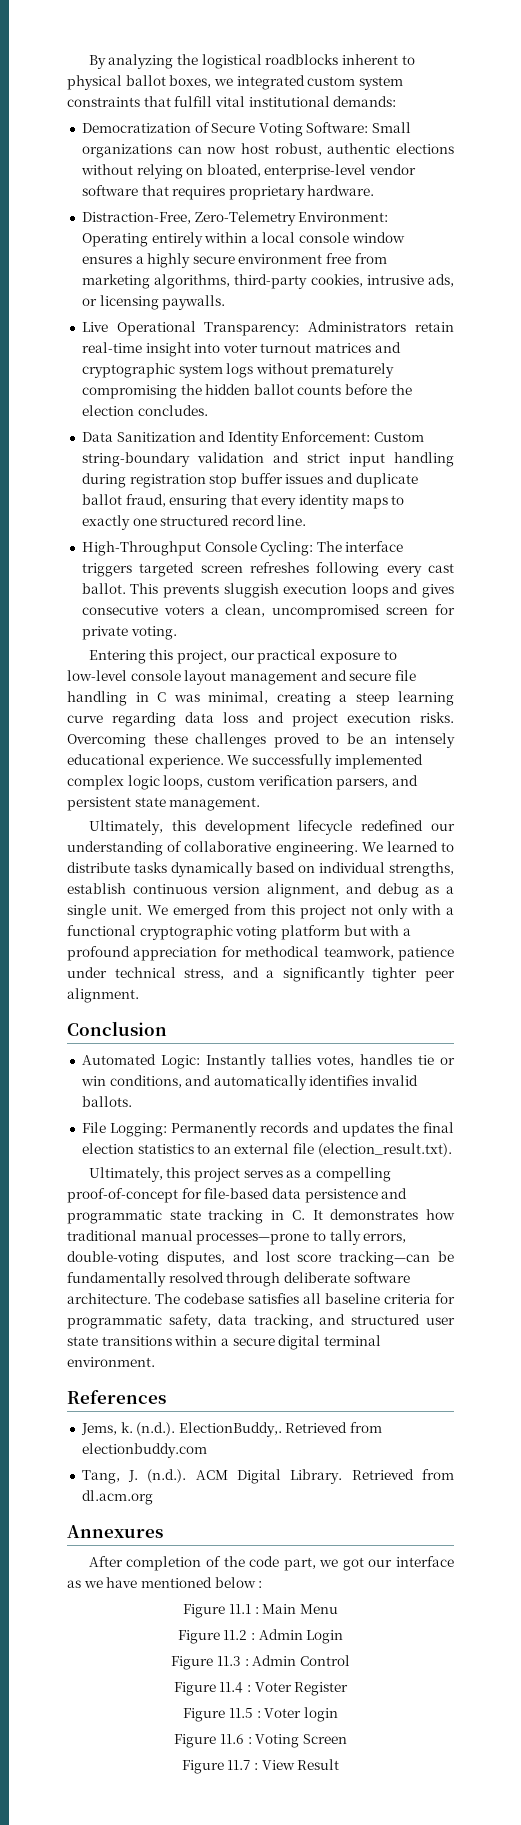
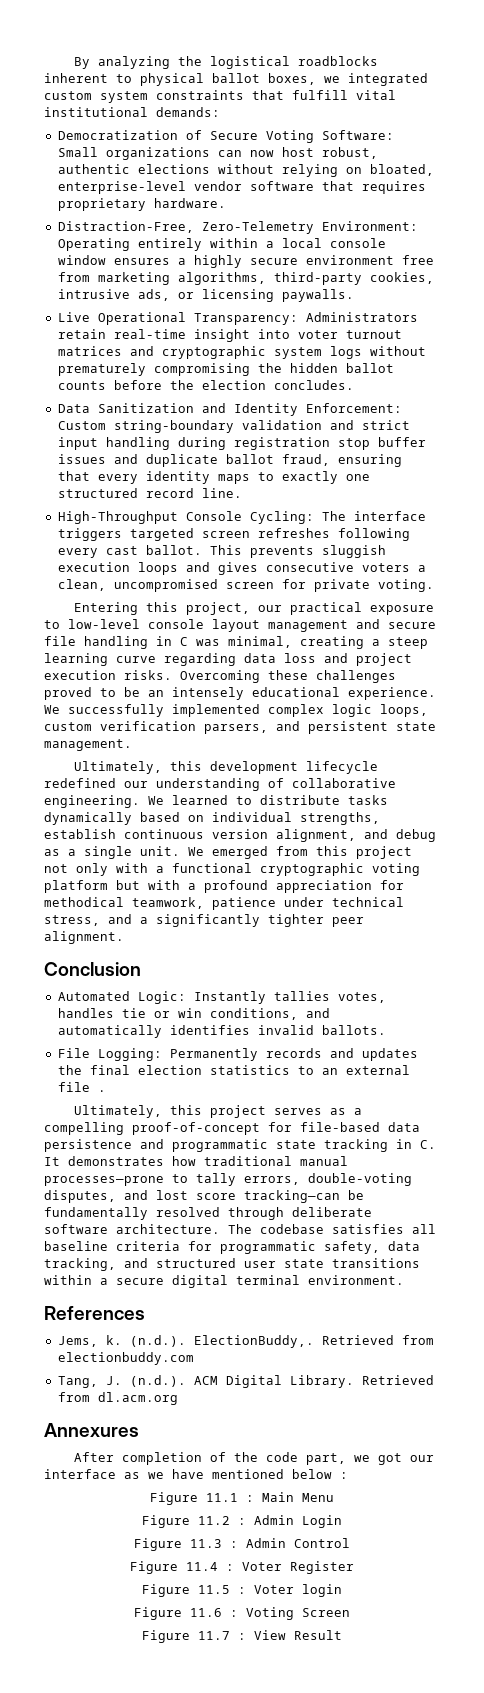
[317,1143,452,1157] (election_result.txt). -> [97,1090,106,1092] .

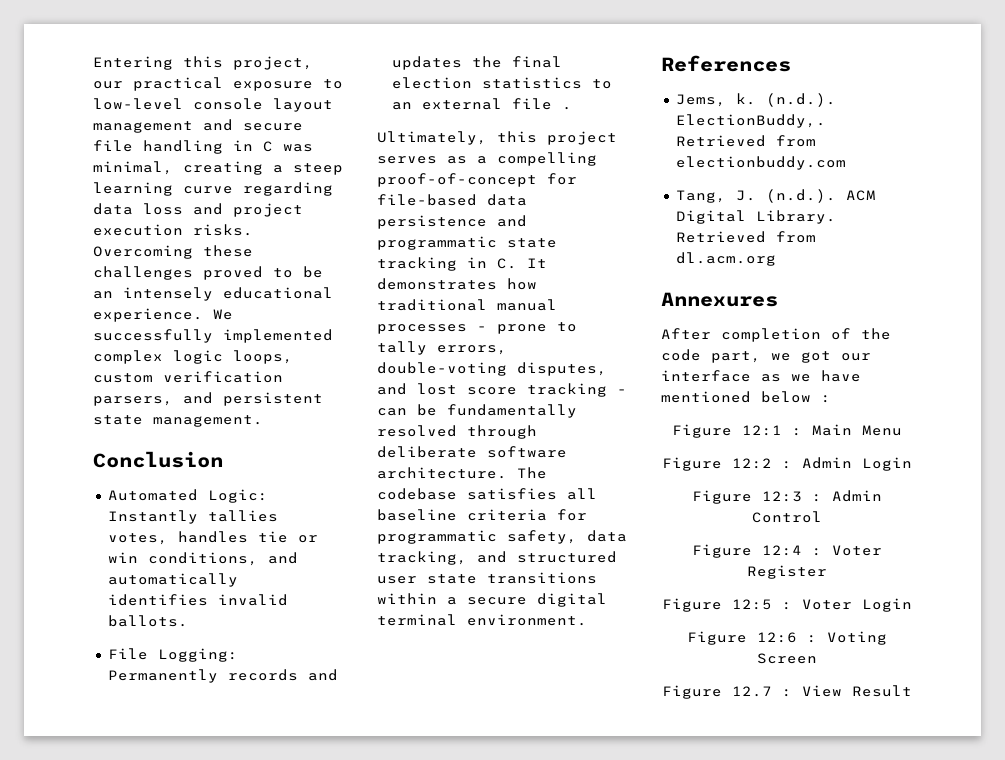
[73,56,378,69] [44,73,428,86] [44,90,396,103] [44,107,220,117] [57,130,394,143] [57,147,378,160] [57,164,434,177] [57,181,426,194] [57,198,226,211] [57,221,418,234] [57,238,386,251] [57,255,434,268] [57,272,434,285] [57,289,354,302] [57,312,418,325] [57,329,402,342] [57,346,426,359] [57,363,394,376] [57,380,354,390] [57,403,402,416] [57,420,410,433] [57,437,426,450] [57,454,402,467] [57,471,370,484] [57,488,242,498] [57,511,426,524] [57,528,410,541] [57,545,386,558] [57,562,426,575] [57,579,434,592] By analyzing the logistical roadblocks inherent to physical ballot boxes, we integrated custom system constraints that fulfill vital institutional demands: // Democratization of Secure Voting Software: Small organizations can now host robust, authentic elections without relying on bloated, enterprise-level vendor software that requires proprietary hardware. // Distraction-Free, Zero-Telemetry Environment: Operating entirely within a local console window ensures a highly secure environment free from marketing algorithms, third-party cookies, intrusive ads, or licensing paywalls. // Live Operational Transparency: Administrators retain real-time insight into voter turnout matrices and cryptographic system logs without prematurely compromising the hidden ballot counts before the election concludes. // Data Sanitization and Identity Enforcement: Custom string-boundary validation and strict input handling during registration stop buffer issues and duplicate ballot fraud, ensuring that every identity maps to exactly one structured record line. // High-Throughput Console Cycling: The interface triggers targeted screen refreshes following every cast ballot. This prevents sluggish execution loops and gives consecutive voters a clean, uncompromised screen for private voting. // -> (93, 63) none
[73,761,378,774] [44,778,396,791] [44,795,388,808] [44,812,380,825] [44,829,436,842] [44,846,412,859] [44,863,420,876] [44,880,404,893] [44,897,404,910] [44,914,364,927] [44,931,124,944] // Ultimately, this development lifecycle redefined our understanding of collaborative engineering. We learned to distribute tasks dynamically based on individual strengths, establish continuous version alignment, and debug as a single unit. We emerged from this project not only with a functional cryptographic voting platform but with a profound appreciation for methodical teamwork, patience under technical stress, and a significantly tighter peer alignment. -> (263, 421) none
[44,1176,164,1186] processes—prone -> [377,324,547,334] processes - prone
[244,1190,340,1203] tracking—can -> [527,383,627,397] [377,408,407,416] tracking - can
[206,1493,238,1502] 11.1 -> [741,425,782,436] 12:1
[198,1516,230,1525] 11.2 -> [731,458,772,469] 12:2
[190,1539,222,1548] 11.3 -> [761,491,802,502] 12:3
[186,1562,218,1571] 11.4 -> [761,545,802,556] 12:4
[198,1584,342,1597] [134,1607,222,1620] 11.5 : Voter login // Figure 11.6 -> [731,598,912,612] [686,631,797,645] 12:5 : Voter Login // Figure 12:6
[198,1631,230,1640] 11.7 -> [731,686,772,697] 12.7

